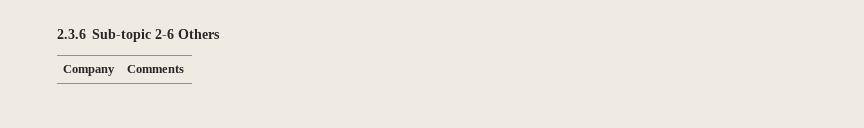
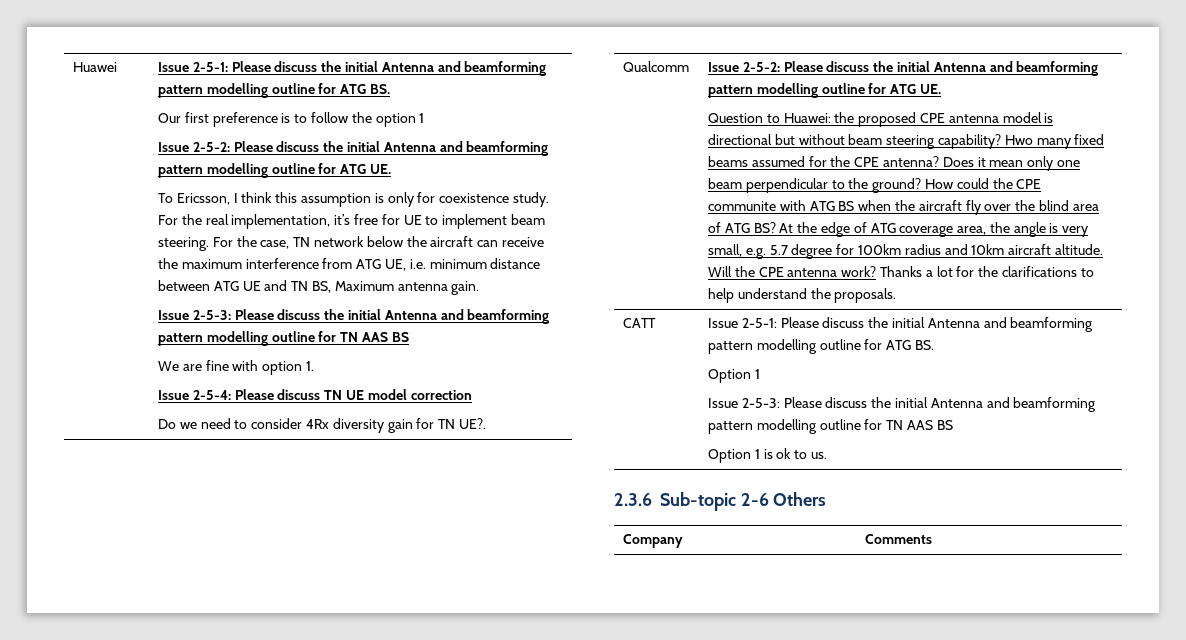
(57, 34) none -> [73,62,118,72] [158,61,547,76] [158,83,390,98] [158,112,425,127] [158,141,549,156] [158,163,391,178] [158,192,549,207] [158,214,545,229] [158,236,544,251] [158,258,541,271] [158,280,480,295] [158,309,550,324] [158,331,409,346] [158,360,314,375] [158,389,472,400] [158,418,486,433] [623,61,690,72] [708,61,1099,76] [708,83,941,98] [708,112,1054,127] [708,134,1105,149] [708,156,1080,171] [708,178,1042,193] [708,200,1099,215] [708,222,1089,237] [708,244,1103,259] [708,266,1094,277] [708,288,897,303] [623,318,657,328] [708,317,1094,332] [708,339,934,354] [708,369,760,383] [708,397,1097,412] [708,419,953,434] [708,448,827,463] Huawei | Issue 2-5-1: Please discuss the initial Antenna and beamforming pattern modelling outline for ATG BS. // Our first preference is to follow the option 1 // Issue 2-5-2: Please discuss the initial Antenna and beamforming pattern modelling outline for ATG UE. // To Ericsson, I think this assumption is only for coexistence study. For the real implementation, it’s free for UE to implement beam steering. For the case, TN network below the aircraft can receive the maximum interference from ATG UE, i.e. minimum distance between ATG UE and TN BS, Maximum antenna gain. // Issue 2-5-3: Please discuss the initial Antenna and beamforming pattern modelling outline for TN AAS BS // We are fine with option 1. // Issue 2-5-4: Please discuss TN UE model correction // Do we need to consider 4Rx diversity gain for TN UE?. // Qualcomm | Issue 2-5-2: Please discuss the initial Antenna and beamforming pattern modelling outline for ATG UE. // Question to Huawei: the proposed CPE antenna model is directional but without beam steering capability? Hwo many fixed beams assumed for the CPE antenna? Does it mean only one beam perpendicular to the ground? How could the CPE communite with ATG BS when the aircraft fly over the blind area of ATG BS? At the edge of ATG coverage area, the angle is very small, e.g. 5.7 degree for 100km radius and 10km aircraft altitude. Will the CPE antenna work? Thanks a lot for the clarifications to help understand the proposals. // CATT | Issue 2-5-1: Please discuss the initial Antenna and beamforming pattern modelling outline for ATG BS. // Option 1 // Issue 2-5-3: Please discuss the initial Antenna and beamforming pattern modelling outline for TN AAS BS // Option 1 is ok to us. //

